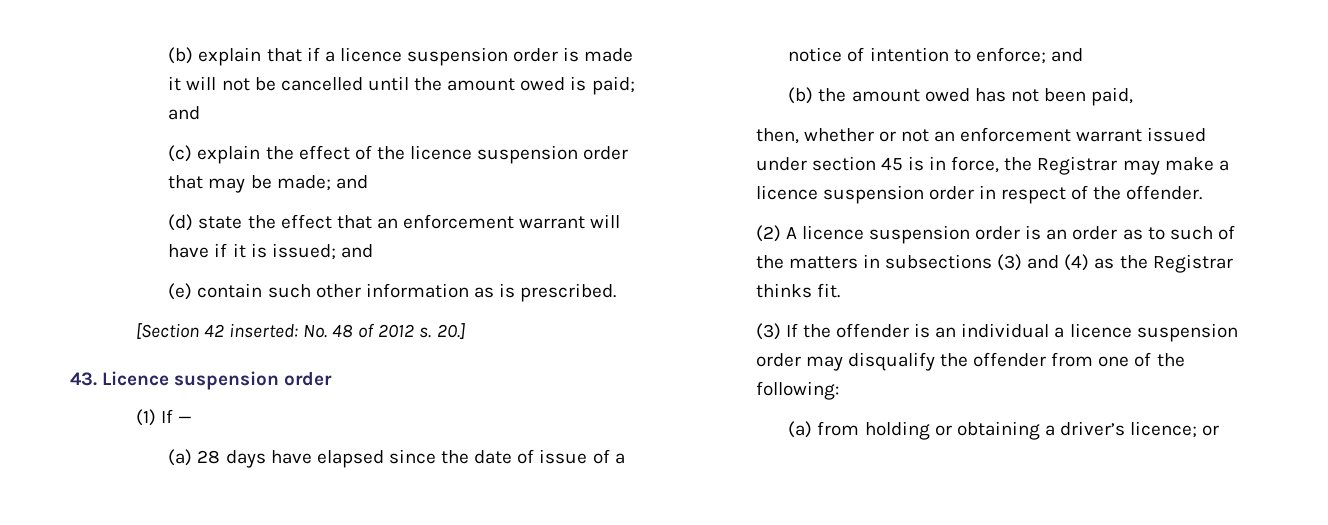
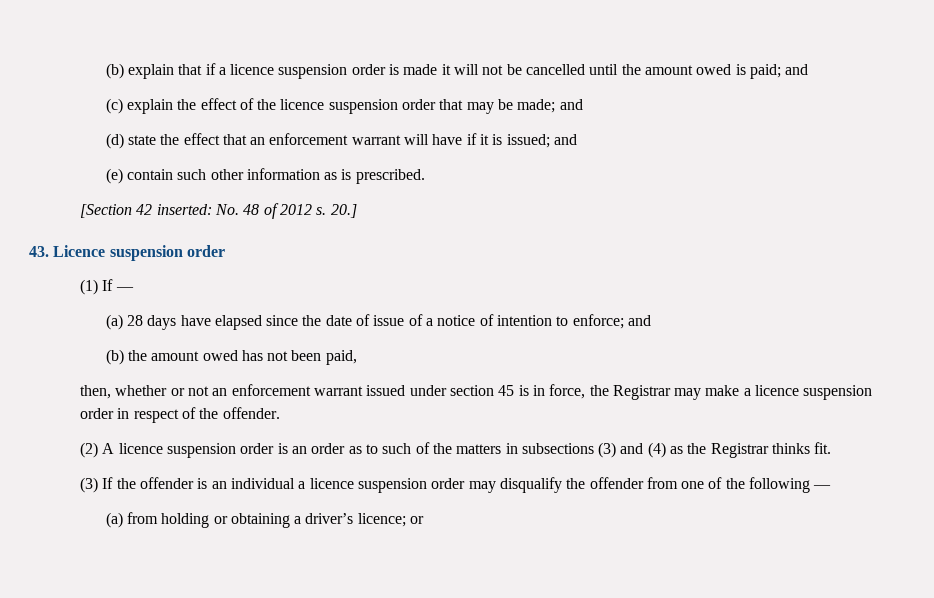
[755,381,839,400] following: -> [749,477,832,493] following —

